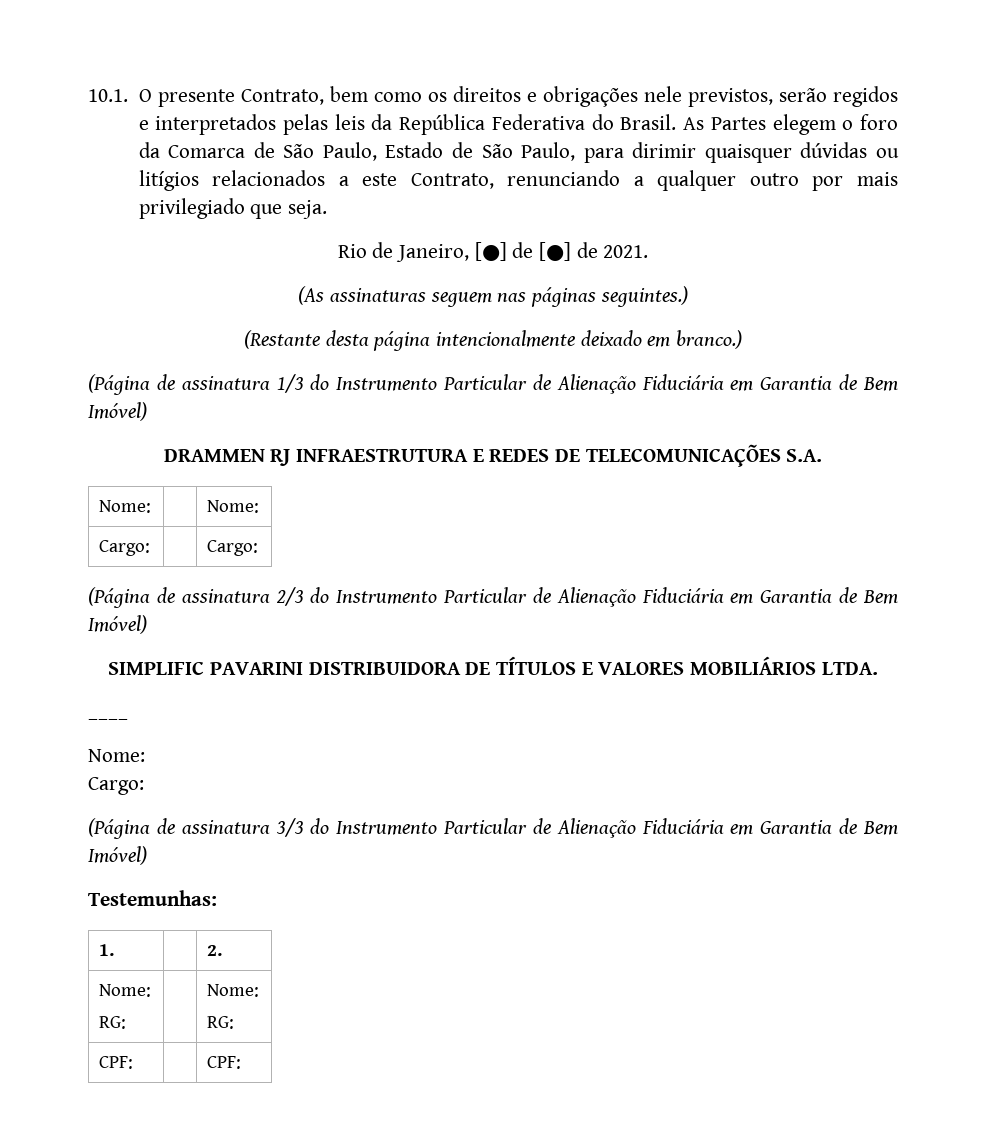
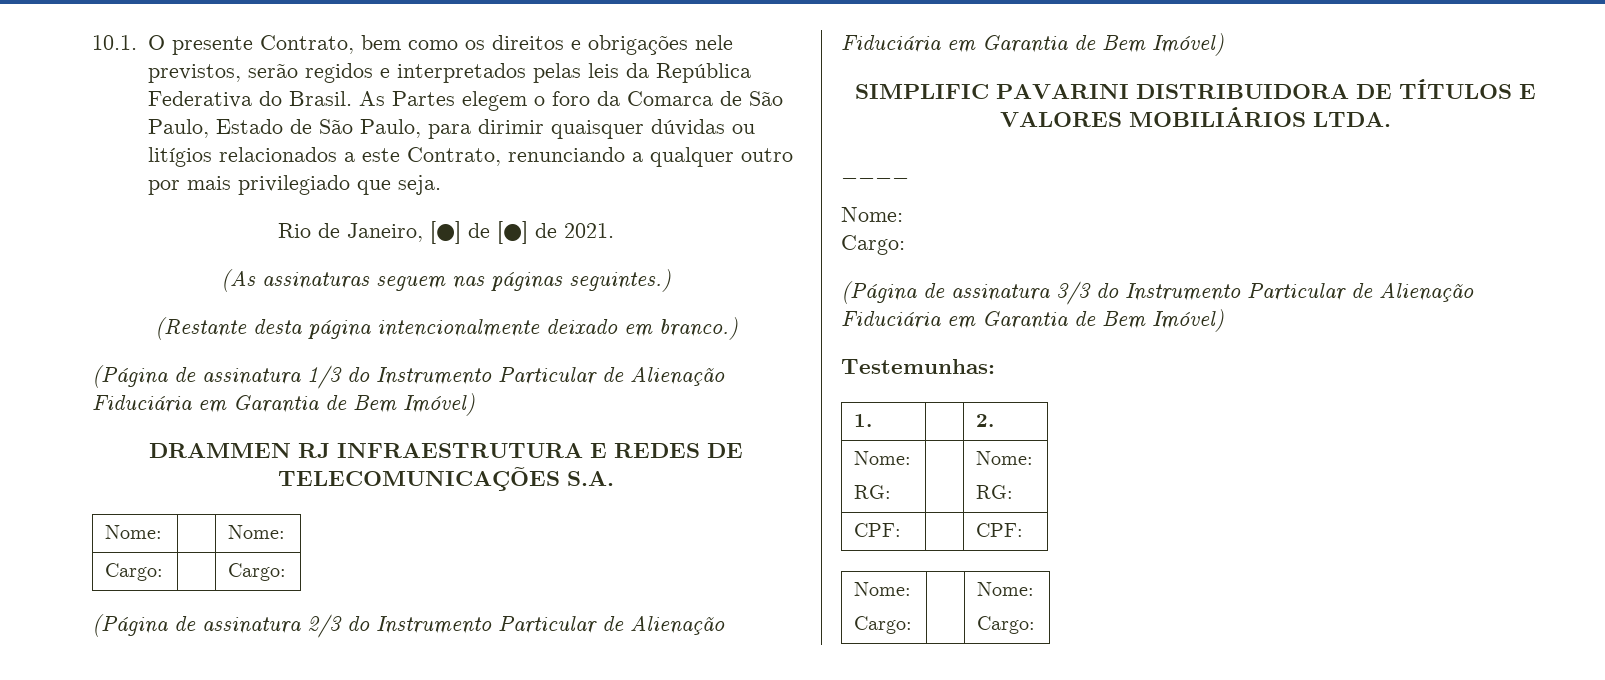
(242, 1062) none -> [854,582,912,596] [854,616,913,634] [977,582,1035,596] [977,616,1036,634] // Nome: // Cargo: | | Nome: // Cargo:

